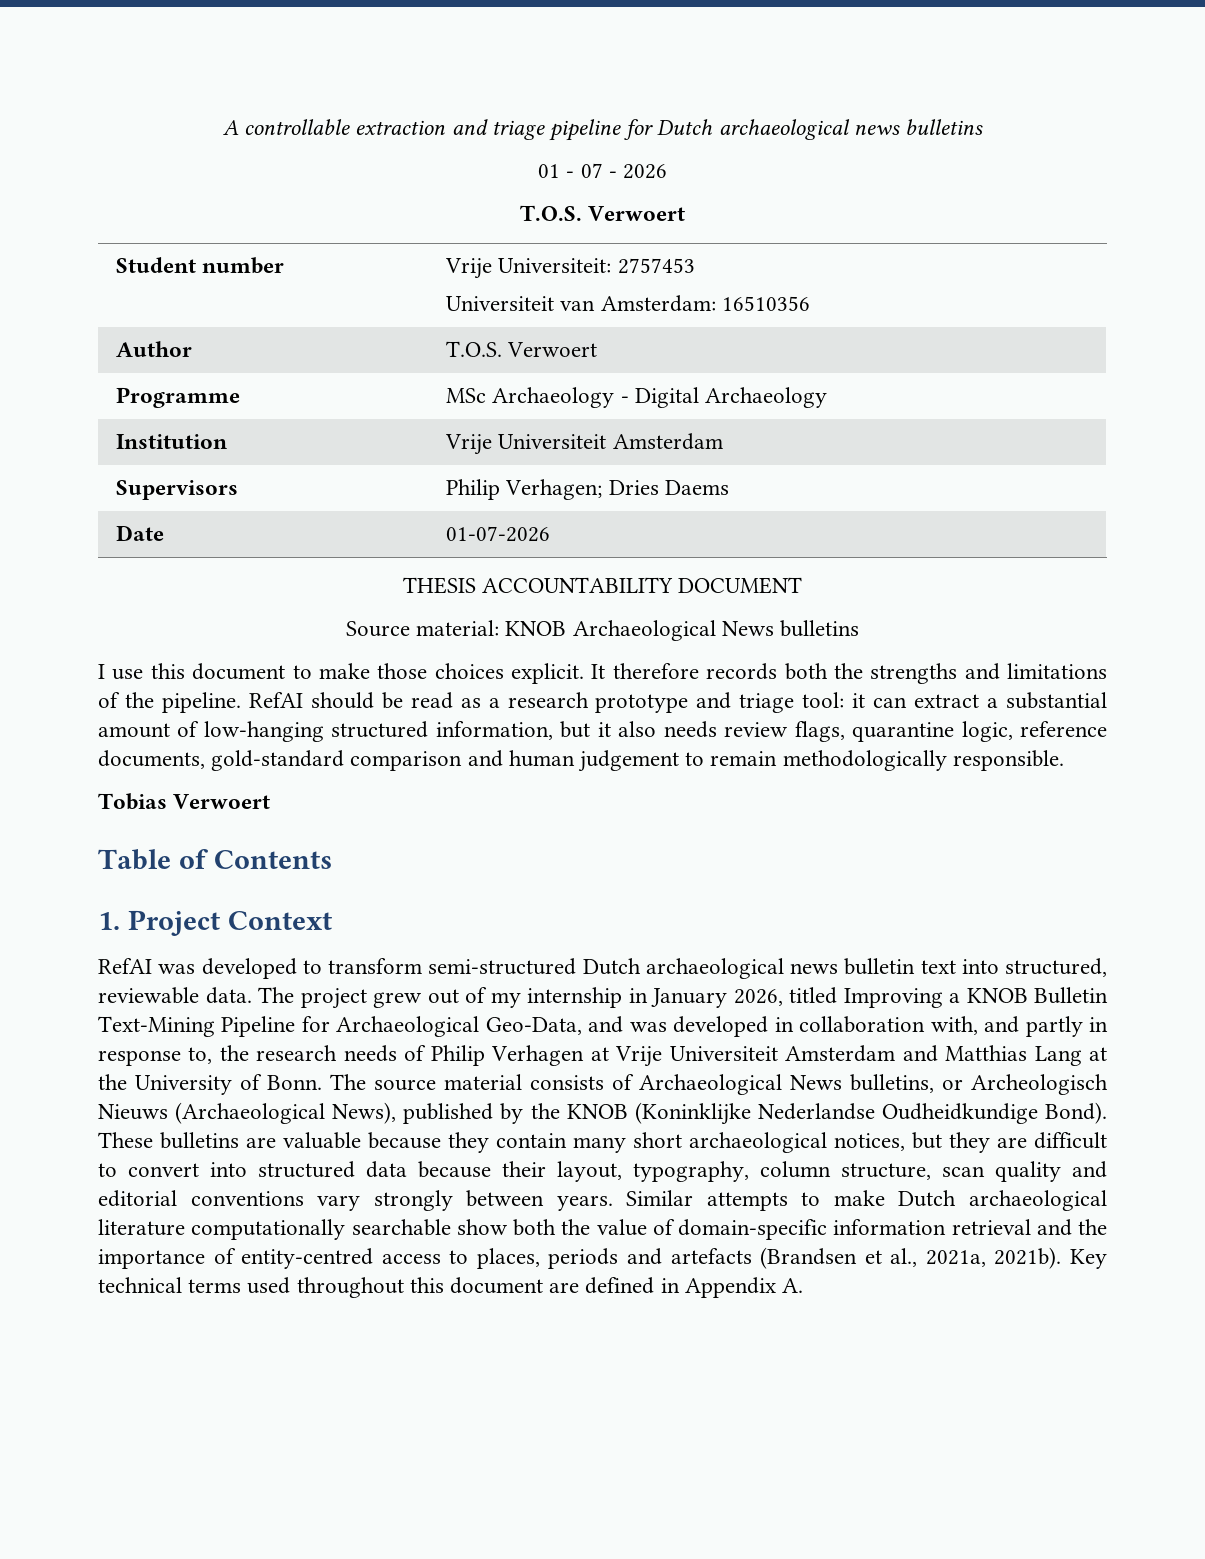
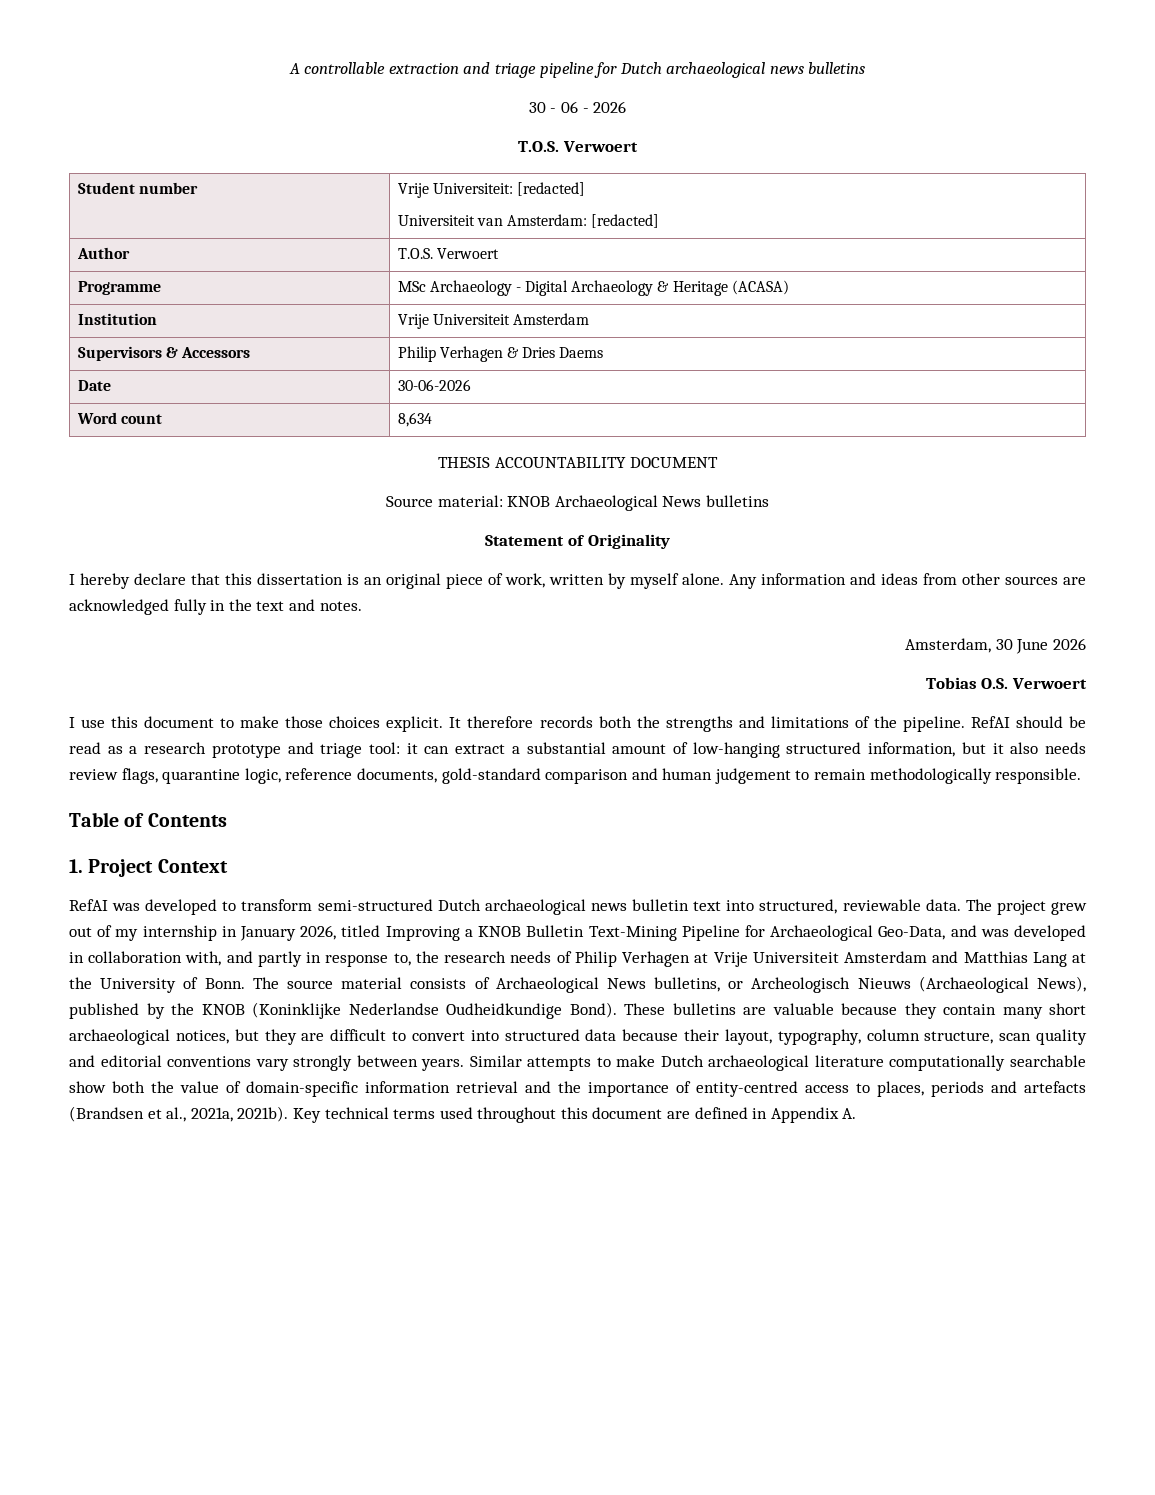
[538,163,603,178] 01 - 07 -> [528,101,578,113] 30 - 06
[617,258,695,274] 2757453 -> [516,182,585,196] [redacted]
[721,296,810,311] 16510356 -> [591,214,660,228] [redacted]
(828, 397) none -> [657,280,789,296] & Heritage (ACASA)
[446,479,603,500] | Philip Verhagen; -> [165,347,250,358] [397,346,519,362] & Accessors | Philip Verhagen &
[446,526,551,542] 01-07-2026 -> [397,379,471,391] [76,412,162,424] [397,412,432,427] 30-06-2026 // Word count | 8,634
(860, 628) none -> [485,534,670,549] [69,573,1086,589] [69,599,362,615] [905,638,1086,654] [925,677,1087,689] // Statement of Originality // I hereby declare that this dissertation is an original piece of work, written by myself alone. Any information and ideas from other sources are acknowledged fully in the text and notes. // Amsterdam, 30 June 2026 // Tobias O.S. Verwoert
[98,793,271,810] // Tobias Verwoert -> (1082, 776) none

